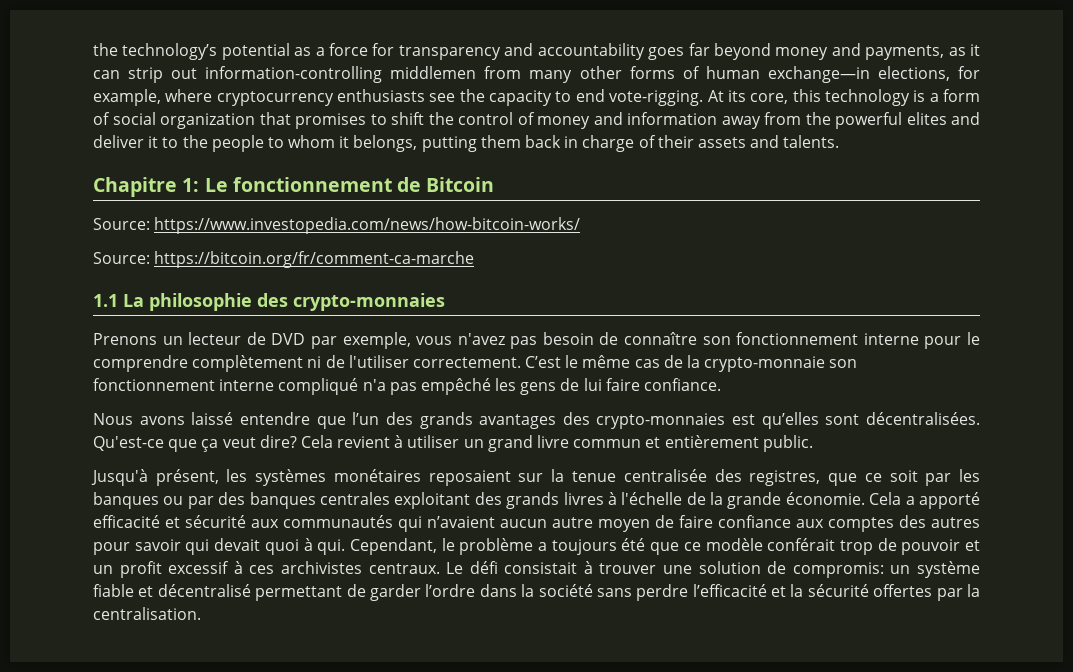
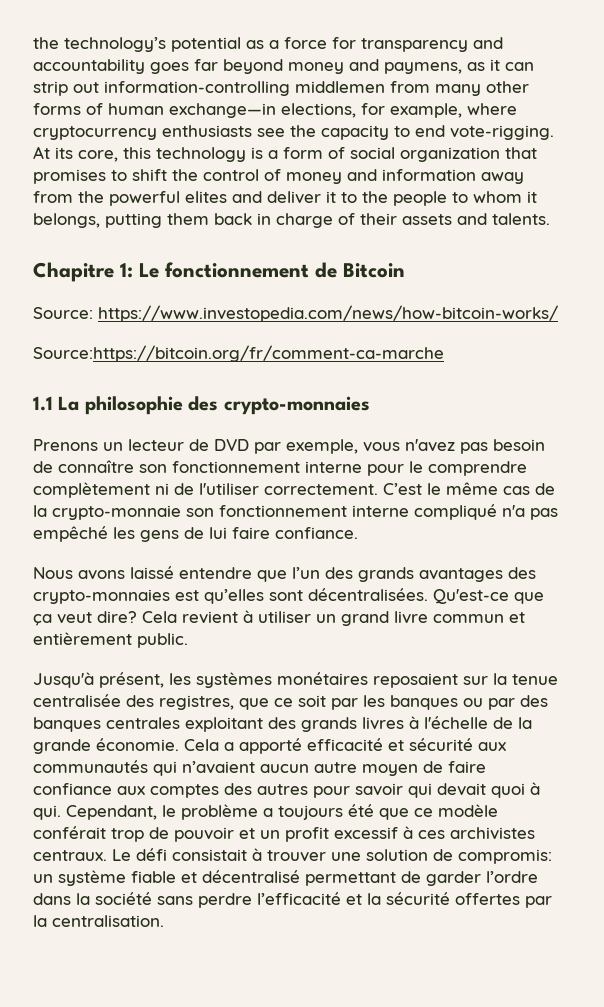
[865,45,945,60] payments, -> [384,62,462,74] paymens,
[93,251,475,268] Source: https://bitcoin.org/fr/comment-ca-marche -> [33,345,444,362] Source:https://bitcoin.org/fr/comment-ca-marche

